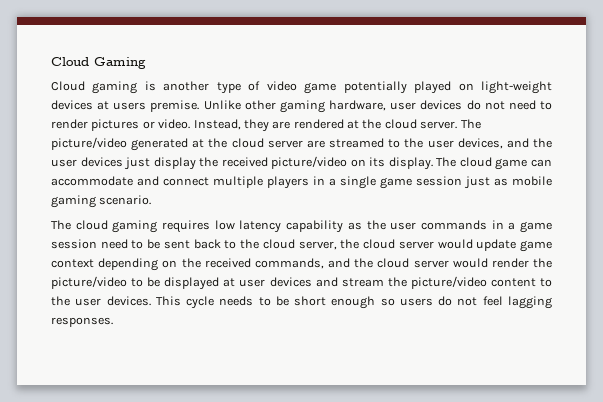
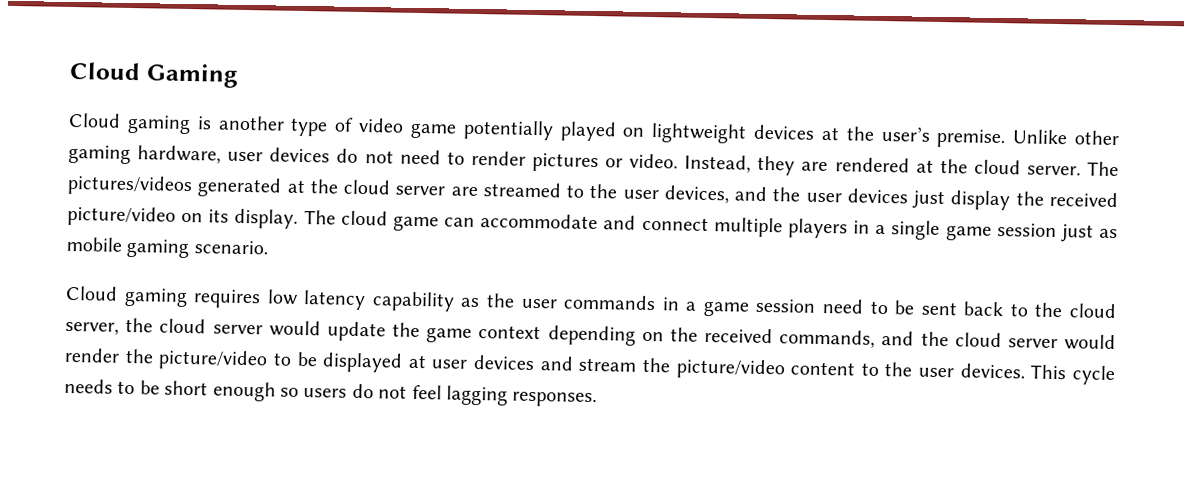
[481,81,552,94] light-weight -> [651,123,748,144] lightweight
[113,102,147,110] users -> [845,125,931,142] the user’s
[51,137,127,150] picture/video -> [67,174,193,197] pictures/videos
[51,220,108,230] The cloud -> [65,285,118,301] Cloud
(517, 245) none -> [392,322,420,338] the

